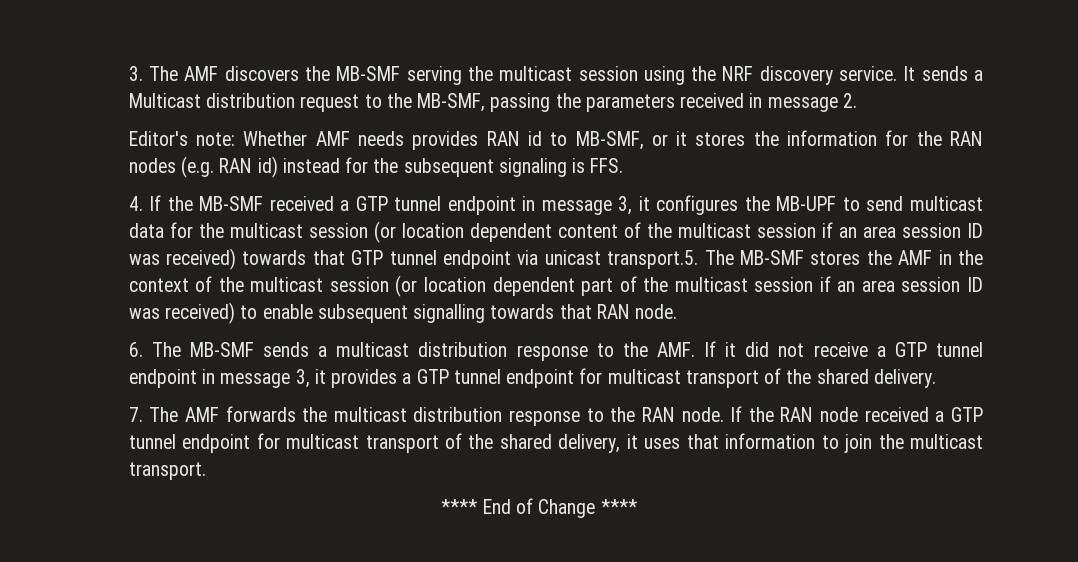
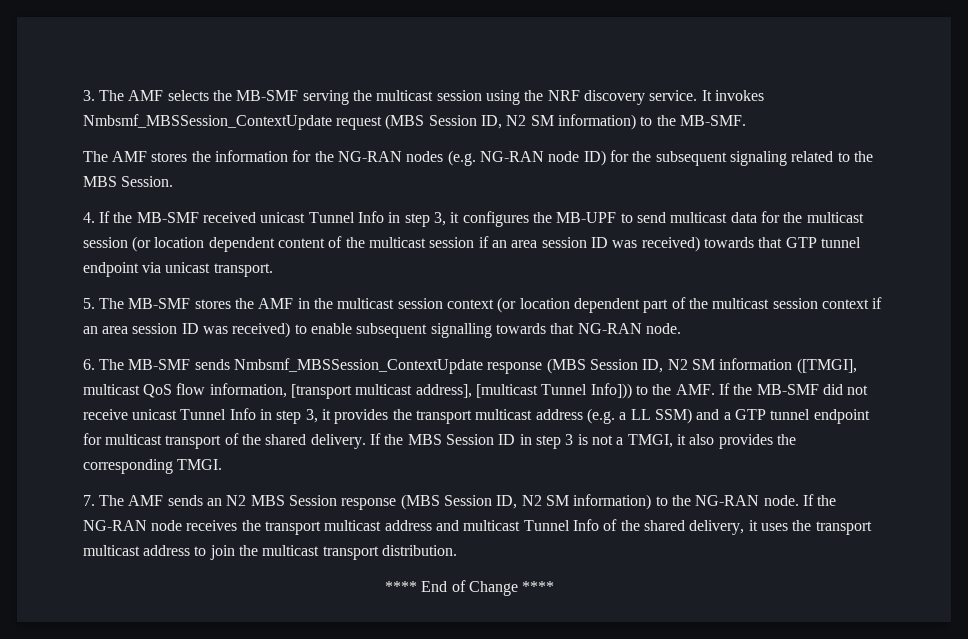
[224,66,299,81] discovers -> [167,90,209,101] selects
[921,66,983,81] [128,93,857,112] [128,131,688,150] sends a Multicast distribution request to the MB-SMF, passing the parameters received in message 2. // Editor's note: Whether AMF needs provides RAN id to MB-SMF, or it -> [714,90,764,101] [82,114,747,130] [82,151,148,162] invokes Nmbsmf_MBSSession_ContextUpdate request (MBS Session ID, N2 SM information) to the MB-SMF. // The AMF
[949,131,983,146] RAN -> [338,151,403,162] NG-RAN
[219,156,340,178] RAN id) instead -> [480,150,606,166] NG-RAN node ID)
[572,158,624,173] is FFS. -> [791,151,873,162] [82,176,174,187] related to the MBS Session.
[340,196,612,215] a GTP tunnel endpoint in message -> [260,211,430,227] unicast Tunnel Info in step
[607,250,699,269] transport.5. -> [213,263,273,277] [82,298,95,309] transport. // 5.
[128,276,389,292] context of the multicast session -> [337,298,495,309] multicast session context
(814, 284) none -> [821,299,869,309] context
[596,304,630,319] RAN -> [577,323,642,334] NG-RAN
[318,342,588,361] a multicast distribution response -> [234,358,857,374] [82,383,632,399] Nmbsmf_MBSSession_ContextUpdate response (MBS Session ID, N2 SM information ([TMGI], multicast QoS flow information, [transport multicast address], [multicast Tunnel Info]))
[725,342,737,357] it -> [733,384,819,395] the MB-SMF
[876,342,984,357] [128,369,398,388] a GTP tunnel endpoint in message 3, it provides -> [132,408,720,424] unicast Tunnel Info in step 3, it provides the transport multicast address (e.g. a LL SSM) and
[128,406,675,426] // 7. The AMF forwards the multicast distribution response to the RAN -> [370,433,796,449] [82,459,223,474] [82,494,760,510] If the MBS Session ID in step 3 is not a TMGI, it also provides the corresponding TMGI. // 7. The AMF sends an N2 MBS Session response (MBS Session ID, N2 SM information) to the NG-RAN
[780,407,984,422] [128,433,439,453] RAN node received a GTP tunnel endpoint for multicast transport -> [82,519,600,535] NG-RAN node receives the transport multicast address and multicast Tunnel Info
[686,433,816,449] that information -> [792,520,872,535] [82,545,191,556] the transport multicast address
[128,462,206,480] transport. -> [322,545,458,560] transport distribution.

